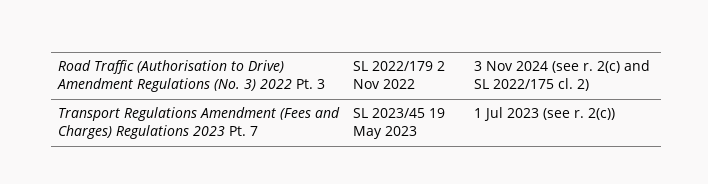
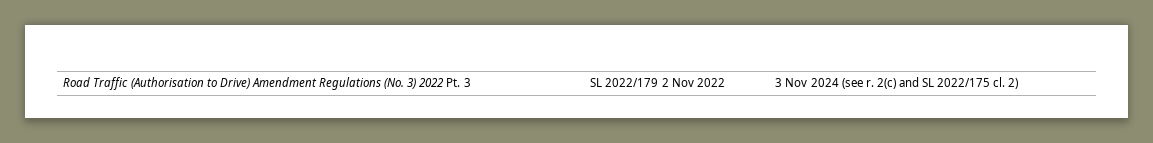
[57,107,340,121] [57,125,258,139] [352,108,445,118] [352,126,417,139] [473,107,615,121] // Transport Regulations Amendment (Fees and Charges) Regulations 2023 Pt. 7 | SL 2023/45 19 May 2023 | 1 Jul 2023 (see r. 2(c)) -> (1019, 83) none

